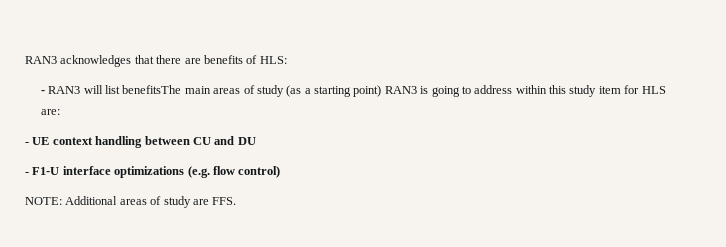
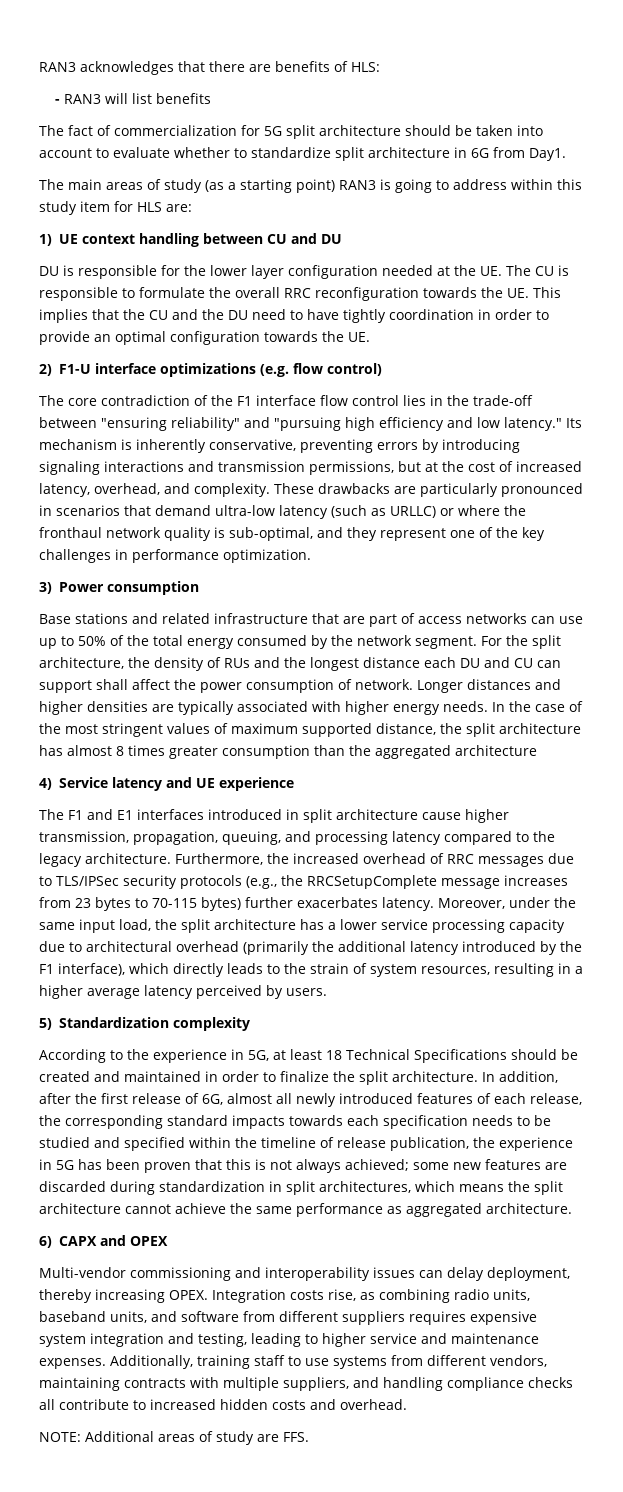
[122,85,182,94] benefitsThe -> [156,93,212,104] [39,125,543,139] [39,147,566,161] [39,179,64,190] benefits // The fact of commercialization for 5G split architecture should be taken into account to evaluate whether to standardize split architecture in 6G from Day1. // The
[25,142,29,145] - -> [39,234,52,246] 1)
[25,172,29,175] - -> [39,265,569,279] [39,287,561,301] [39,309,549,323] [39,331,370,345] [39,364,52,376] DU is responsible for the lower layer configuration needed at the UE. The CU is responsible to formulate the overall RRC reconfiguration towards the UE. This implies that the CU and the DU need to have tightly coordination in order to provide an optimal configuration towards the UE. // 2)
(281, 172) none -> [39,395,533,406] [39,417,582,431] [39,439,520,453] [39,461,582,475] [39,483,583,497] [39,505,526,519] [39,527,545,541] [39,549,311,563] [39,581,199,595] [39,613,583,627] [39,635,561,649] [39,657,561,671] [39,679,561,693] [39,701,583,715] [39,723,581,737] [39,745,537,759] [39,777,294,791] [39,809,509,823] [39,831,555,845] [39,853,574,867] [39,875,568,889] [39,897,576,911] [39,919,565,933] [39,941,582,955] [39,963,583,977] [39,985,327,999] [39,1017,250,1031] [39,1049,578,1063] [39,1071,558,1085] [39,1093,582,1107] [39,1115,551,1129] [39,1137,573,1151] [39,1159,567,1173] [39,1181,563,1195] [39,1203,572,1217] [39,1235,168,1248] [39,1267,570,1281] [39,1289,530,1303] [39,1311,537,1325] [39,1333,539,1347] [39,1355,547,1369] [39,1377,573,1391] [39,1399,407,1410] // The core contradiction of the F1 interface flow control lies in the trade-off between "ensuring reliability" and "pursuing high efficiency and low latency." Its mechanism is inherently conservative, preventing errors by introducing signaling interactions and transmission permissions, but at the cost of increased latency, overhead, and complexity. These drawbacks are particularly pronounced in scenarios that demand ultra-low latency (such as URLLC) or where the fronthaul network quality is sub-optimal, and they represent one of the key challenges in performance optimization. // 3) Power consumption // Base stations and related infrastructure that are part of access networks can use up to 50% of the total energy consumed by the network segment. For the split architecture, the density of RUs and the longest distance each DU and CU can support shall affect the power consumption of network. Longer distances and higher densities are typically associated with higher energy needs. In the case of the most stringent values of maximum supported distance, the split architecture has almost 8 times greater consumption than the aggregated architecture // 4) Service latency and UE experience // The F1 and E1 interfaces introduced in split architecture cause higher transmission, propagation, queuing, and processing latency compared to the legacy architecture. Furthermore, the increased overhead of RRC messages due to TLS/IPSec security protocols (e.g., the RRCSetupComplete message increases from 23 bytes to 70-115 bytes) further exacerbates latency. Moreover, under the same input load, the split architecture has a lower service processing capacity due to architectural overhead (primarily the additional latency introduced by the F1 interface), which directly leads to the strain of system resources, resulting in a higher average latency perceived by users. // 5) Standardization complexity // According to the experience in 5G, at least 18 Technical Specifications should be created and maintained in order to finalize the split architecture. In addition, after the first release of 6G, almost all newly introduced features of each release, the corresponding standard impacts towards each specification needs to be studied and specified within the timeline of release publication, the experience in 5G has been proven that this is not always achieved; some new features are discarded during standardization in split architectures, which means the split architecture cannot achieve the same performance as aggregated architecture. // 6) CAPX and OPEX // Multi-vendor commissioning and interoperability issues can delay deployment, thereby increasing OPEX. Integration costs rise, as combining radio units, baseband units, and software from different suppliers requires expensive system integration and testing, leading to higher service and maintenance expenses. Additionally, training staff to use systems from different vendors, maintaining contracts with multiple suppliers, and handling compliance checks all contribute to increased hidden costs and overhead.

